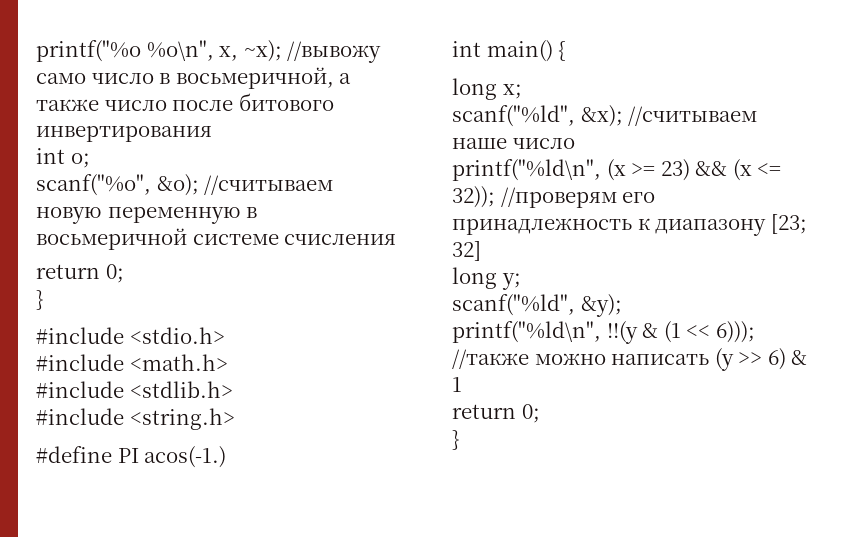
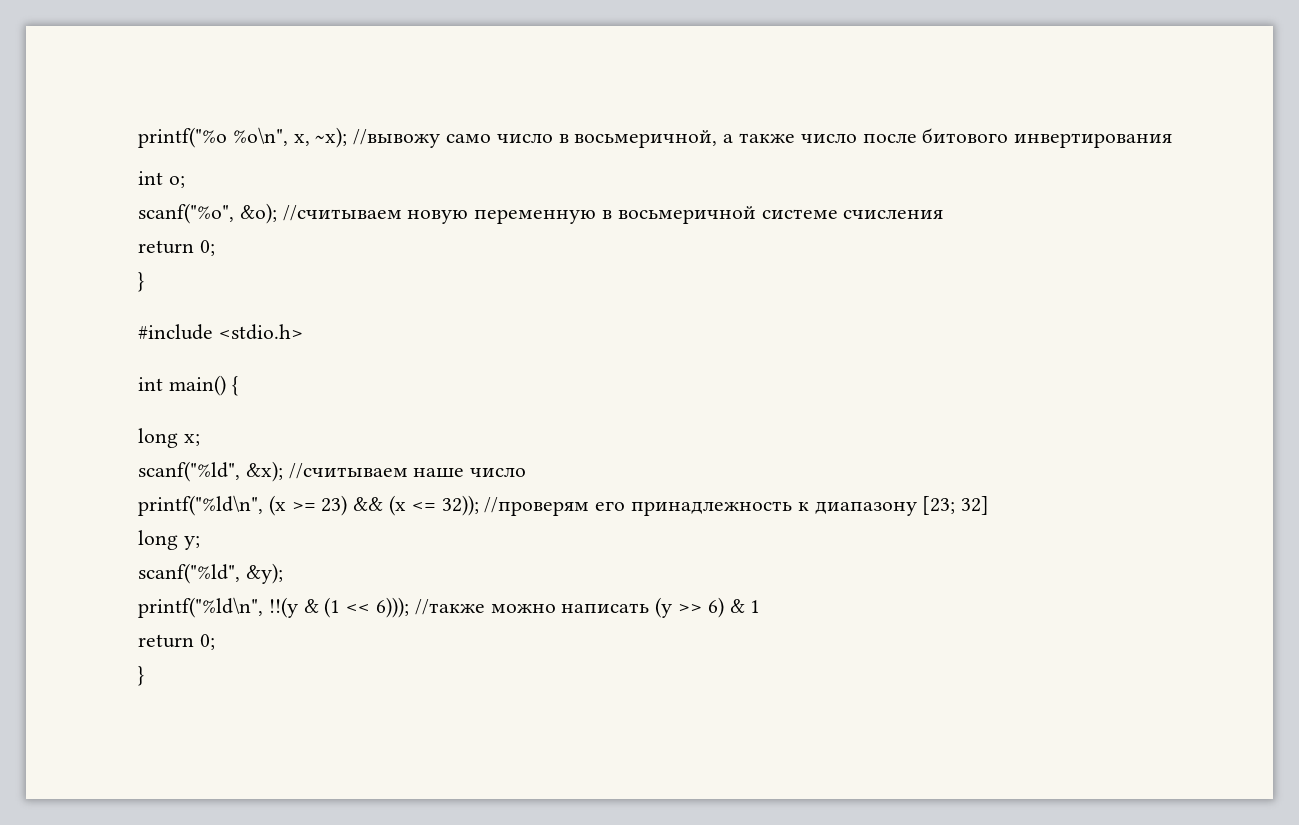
[36,354,228,371] [36,381,233,398] [36,408,235,430] [36,446,227,468] // #include <math.h> // #include <stdlib.h> // #include <string.h> // #define PI acos(-1.) -> (303, 332) none

